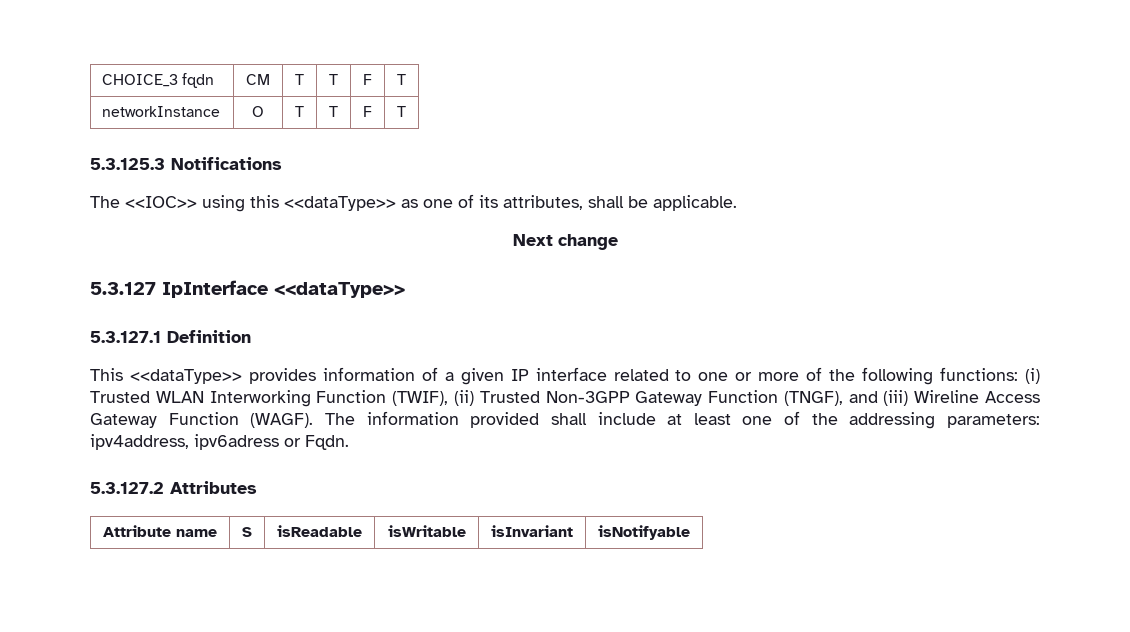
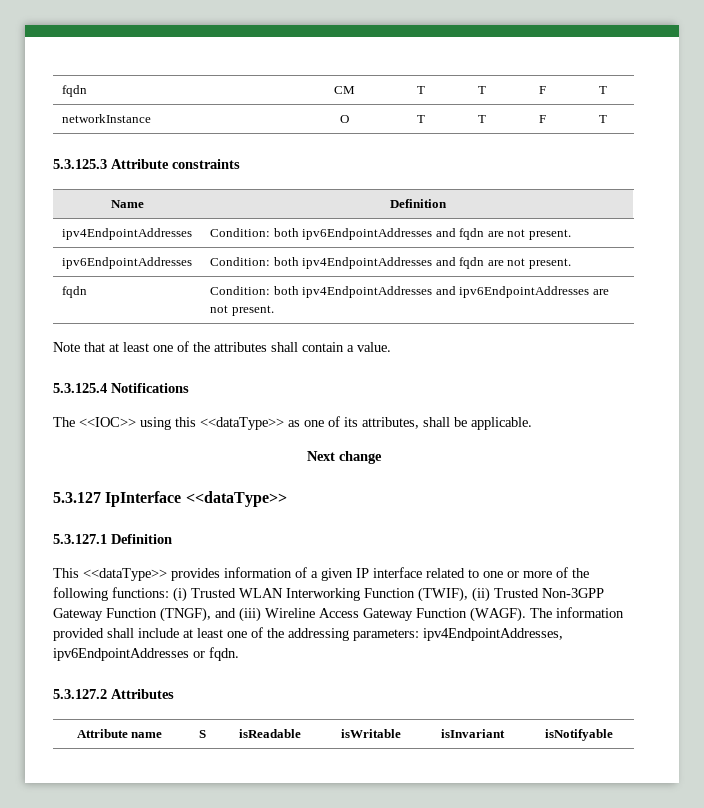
[102,74,179,87] CHOICE_3 -> (61, 91) none
(165, 164) none -> [111,159,240,169] [111,200,144,208] [389,199,447,208] [61,228,192,240] [209,228,571,240] [61,257,192,269] [209,257,571,269] [61,286,87,298] [209,286,609,298] [209,305,274,316] [53,341,391,352] [53,383,107,393] Attribute constraints // Name | Definition // ipv4EndpointAddresses | Condition: both ipv6EndpointAddresses and fqdn are not present. // ipv6EndpointAddresses | Condition: both ipv4EndpointAddresses and fqdn are not present. // fqdn | Condition: both ipv4EndpointAddresses and ipv6EndpointAddresses are not present. // Note that at least one of the attributes shall contain a value. // 5.3.125.4
[90,434,349,450] ipv4address, ipv6adress or Fqdn. -> [423,628,563,641] [53,647,239,661] ipv4EndpointAddresses, ipv6EndpointAddresses or fqdn.

